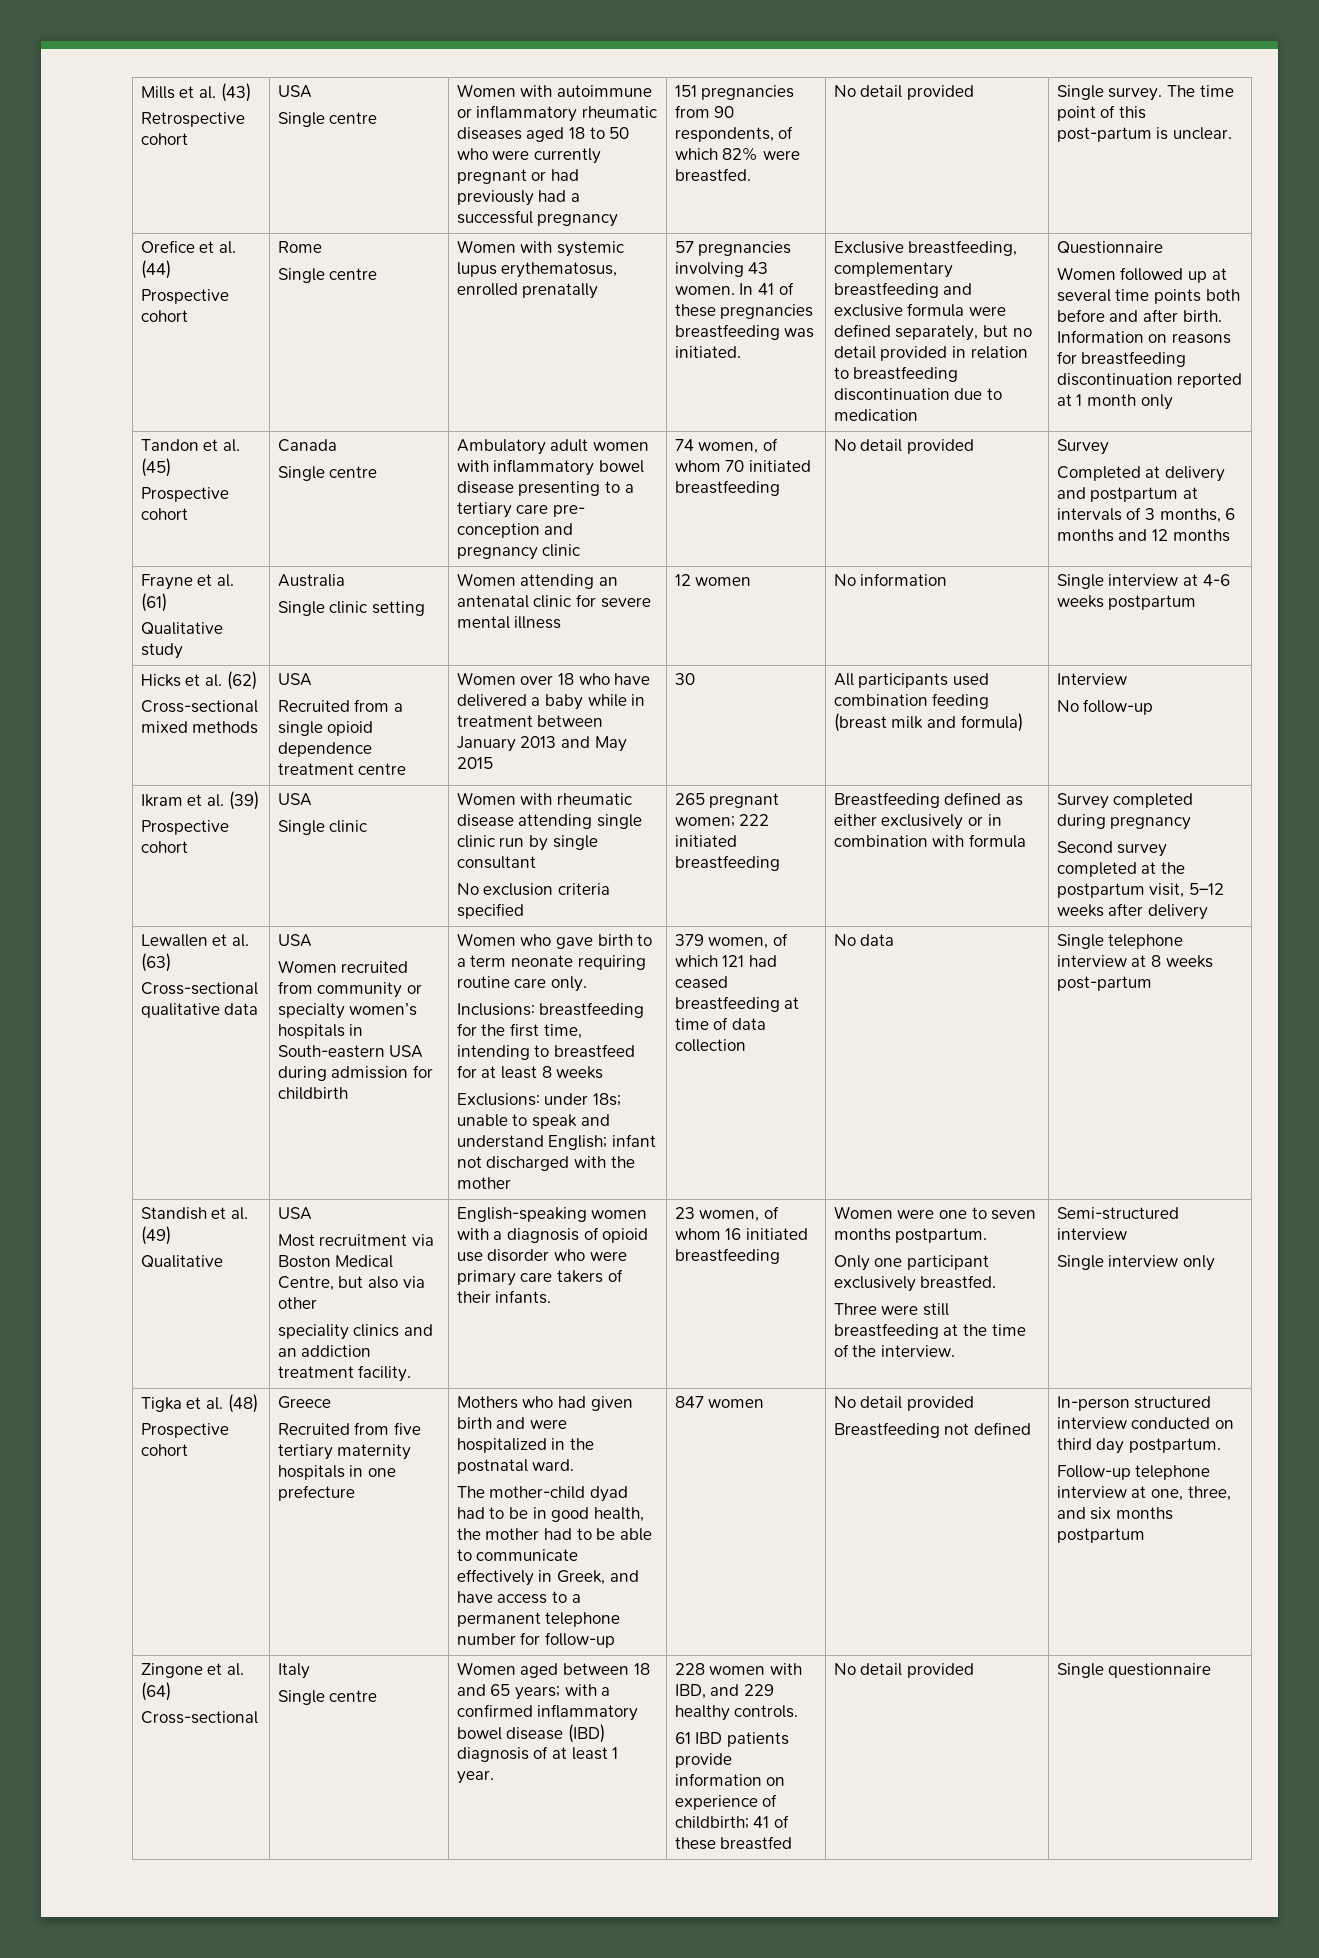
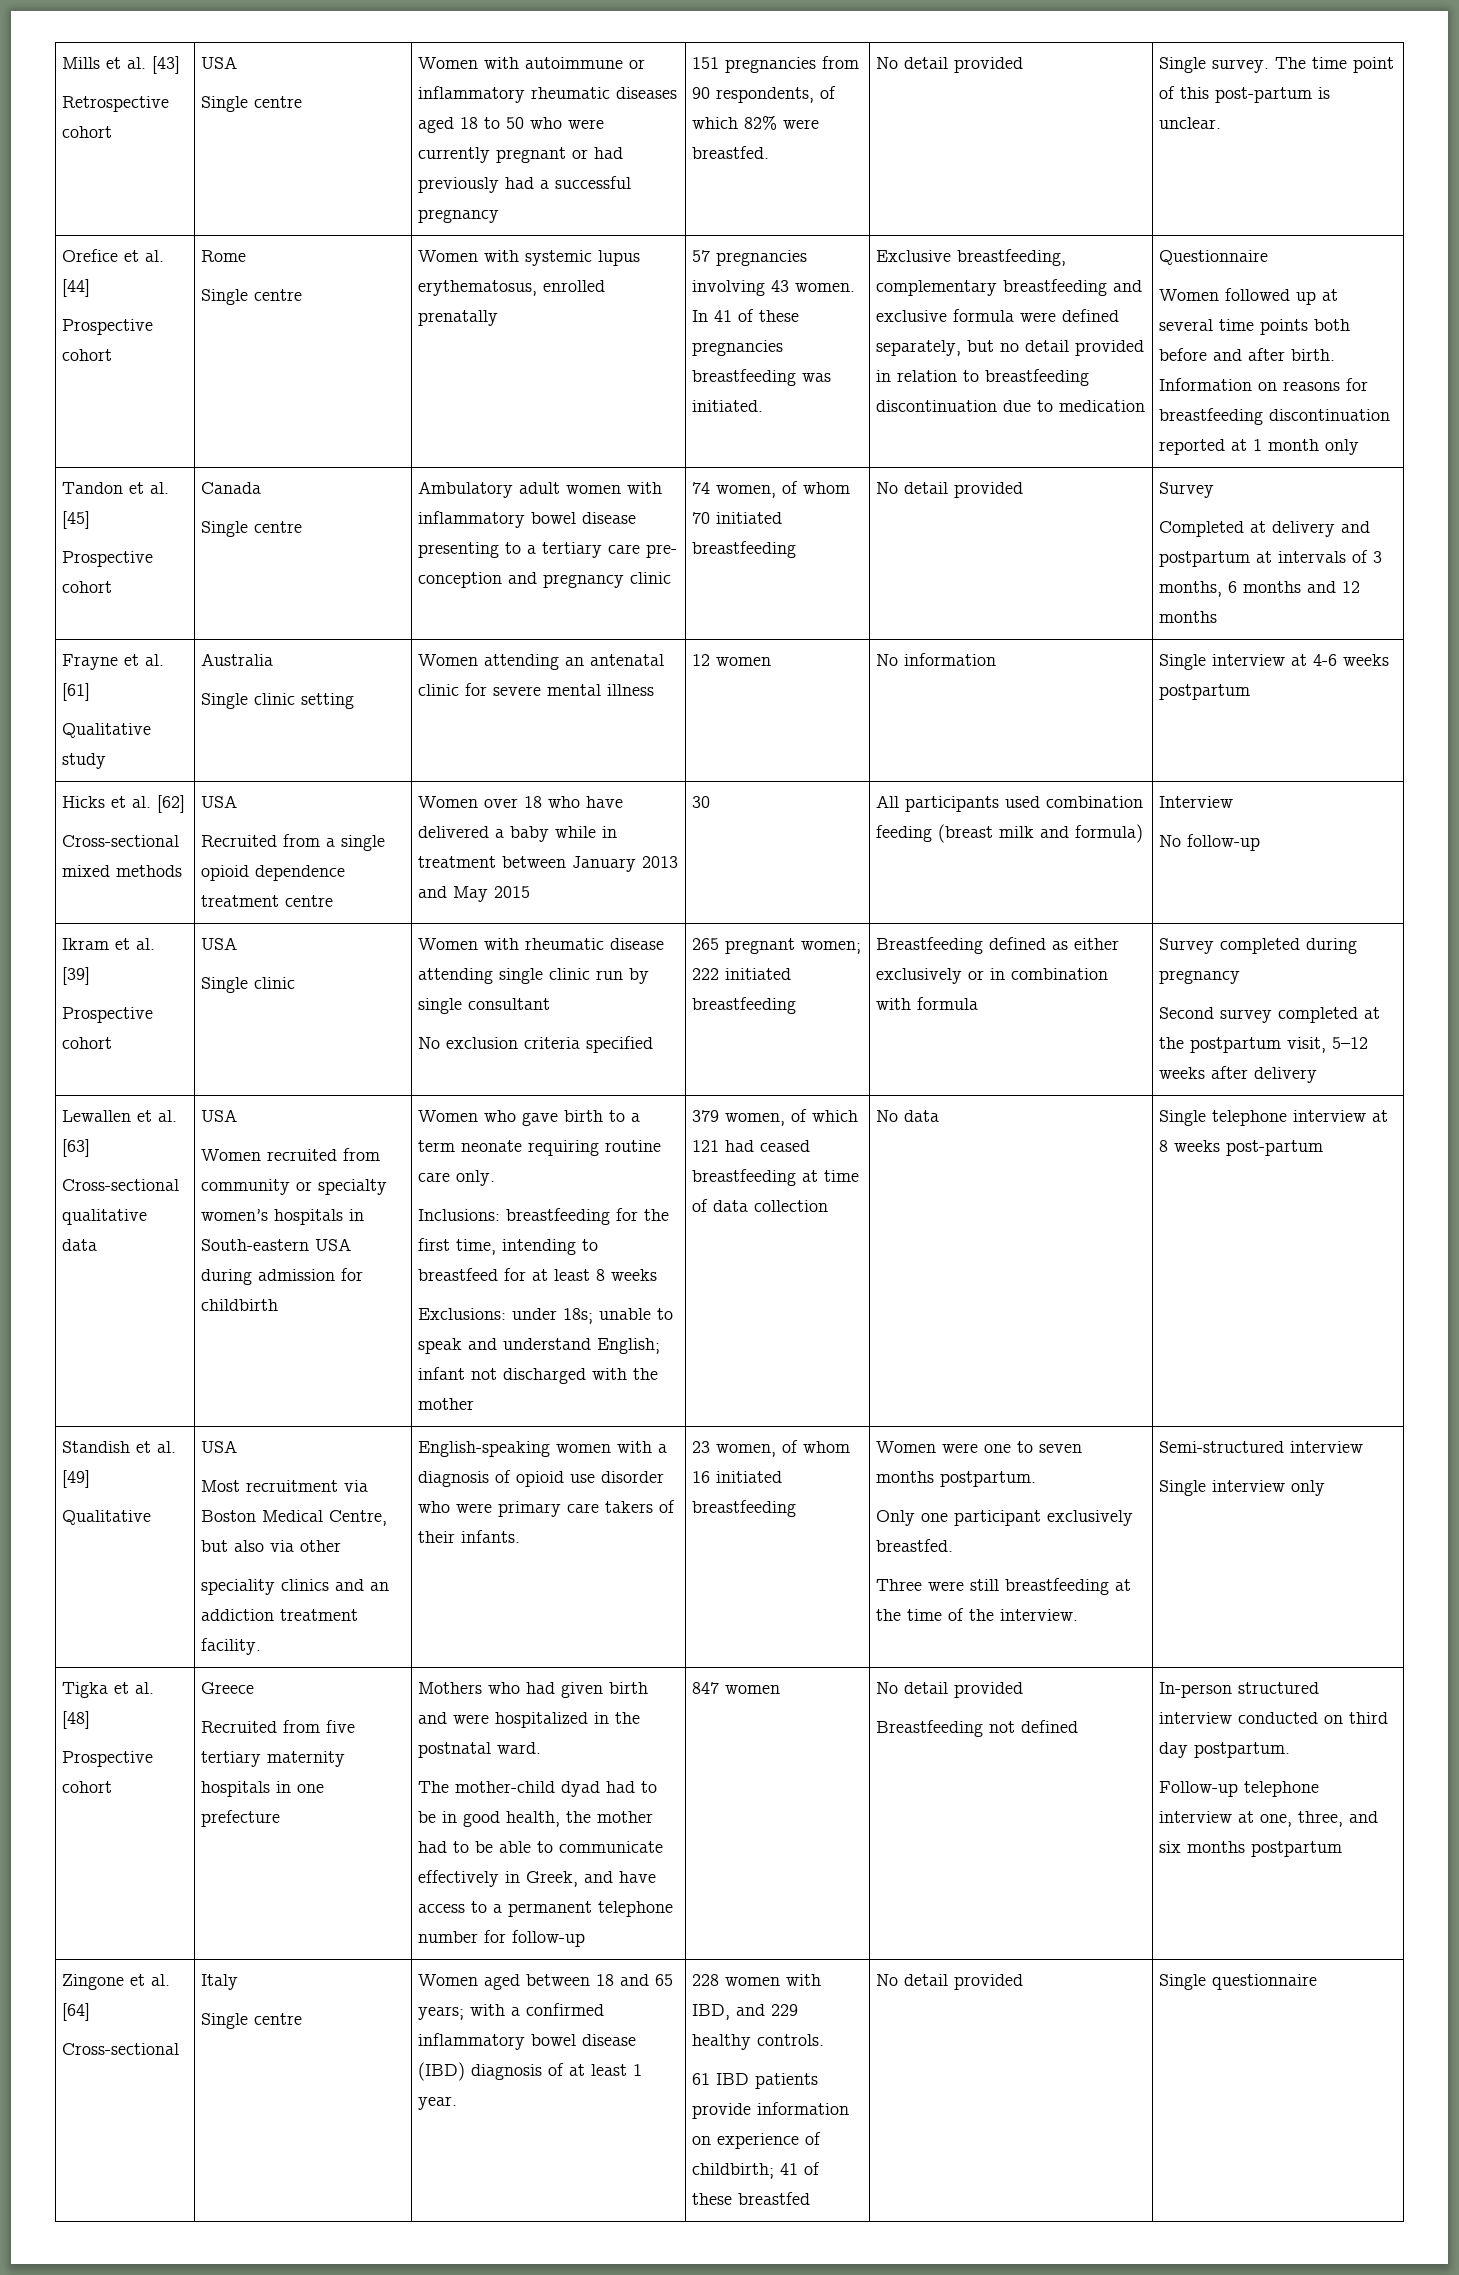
[220,83,251,102] (43) -> [152,56,181,74] [43]
[140,260,171,279] (44) -> [62,279,91,297] [44]
[140,458,171,477] (45) -> [62,511,91,529] [45]
[140,593,167,612] (61) -> [62,683,91,701] [61]
[226,671,257,690] (62) -> [157,795,186,813] [62]
[228,791,259,810] (39) -> [62,967,91,985] [39]
[140,953,171,972] (63) -> [62,1139,91,1157] [63]
[140,1226,171,1245] (49) -> [62,1470,91,1488] [49]
[227,1394,258,1413] (48) -> [62,1711,91,1729] [48]
[140,1682,171,1701] (64) -> [62,2003,91,2021] [64]

